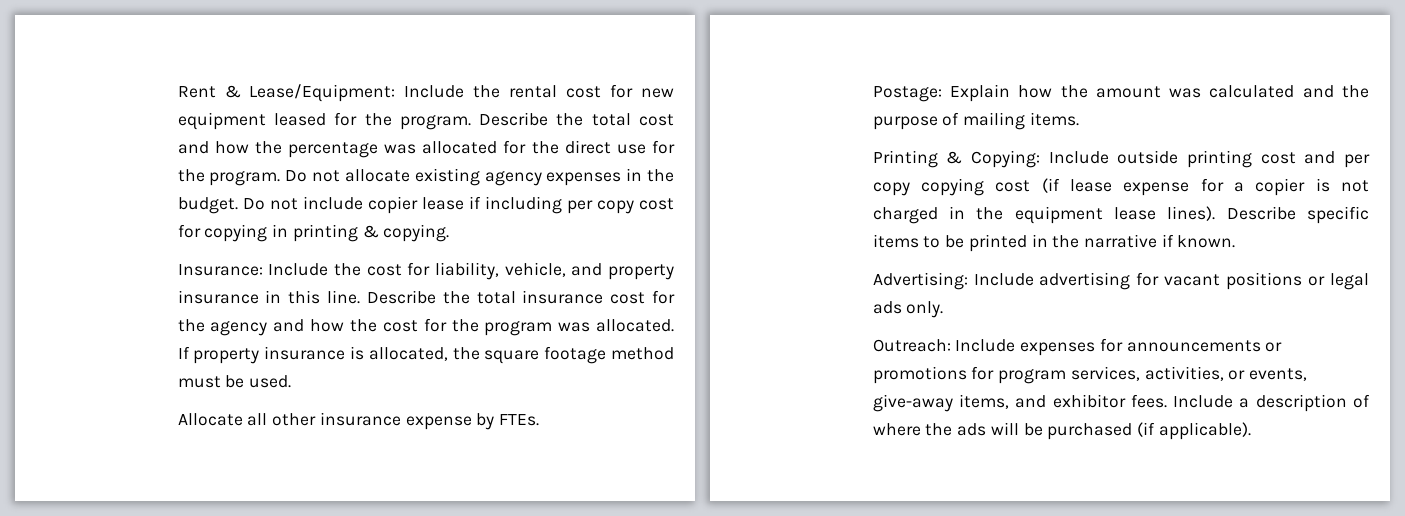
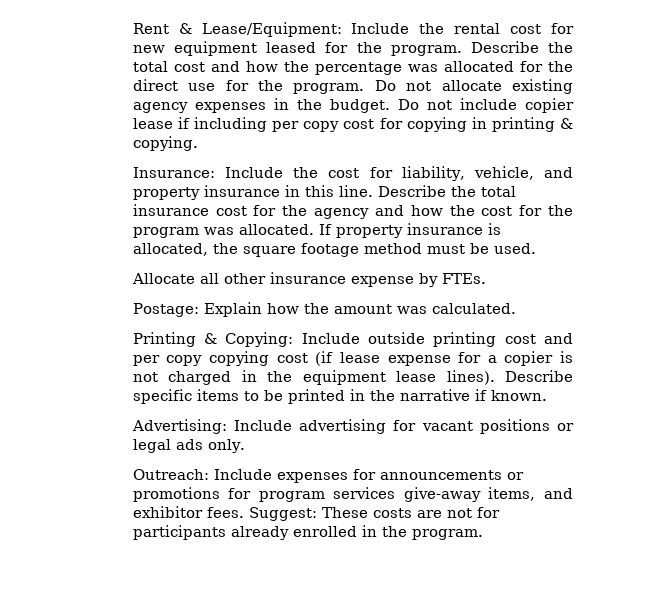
[1209,85,1369,98] [872,112,1079,130] calculated and the purpose of mailing items. -> [431,303,516,314] calculated.
[1070,366,1307,381] services, activities, or events, -> [333,487,396,499] services
[1173,394,1370,412] [872,422,1251,440] Include a description of where the ads will be purchased (if applicable). -> [248,507,500,521] [132,525,483,540] Suggest: These costs are not for participants already enrolled in the program.

